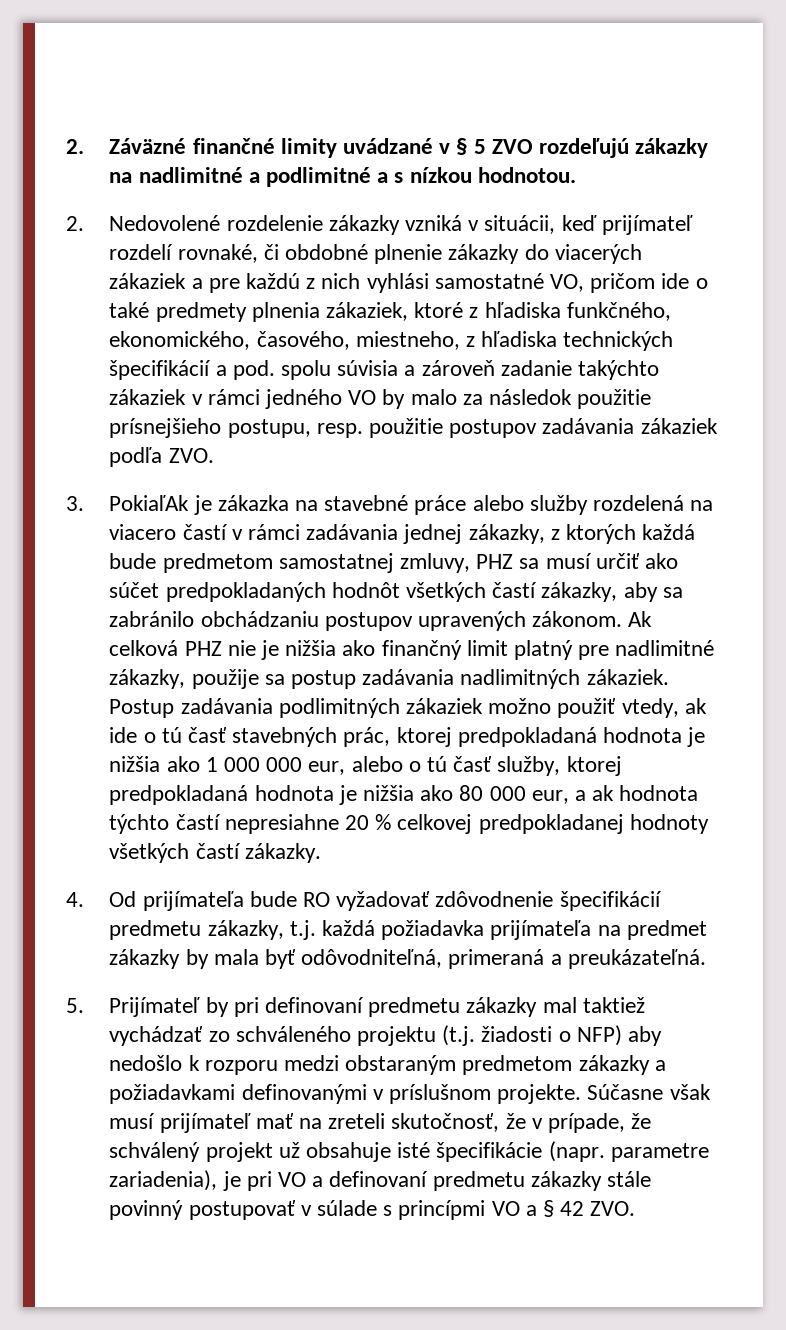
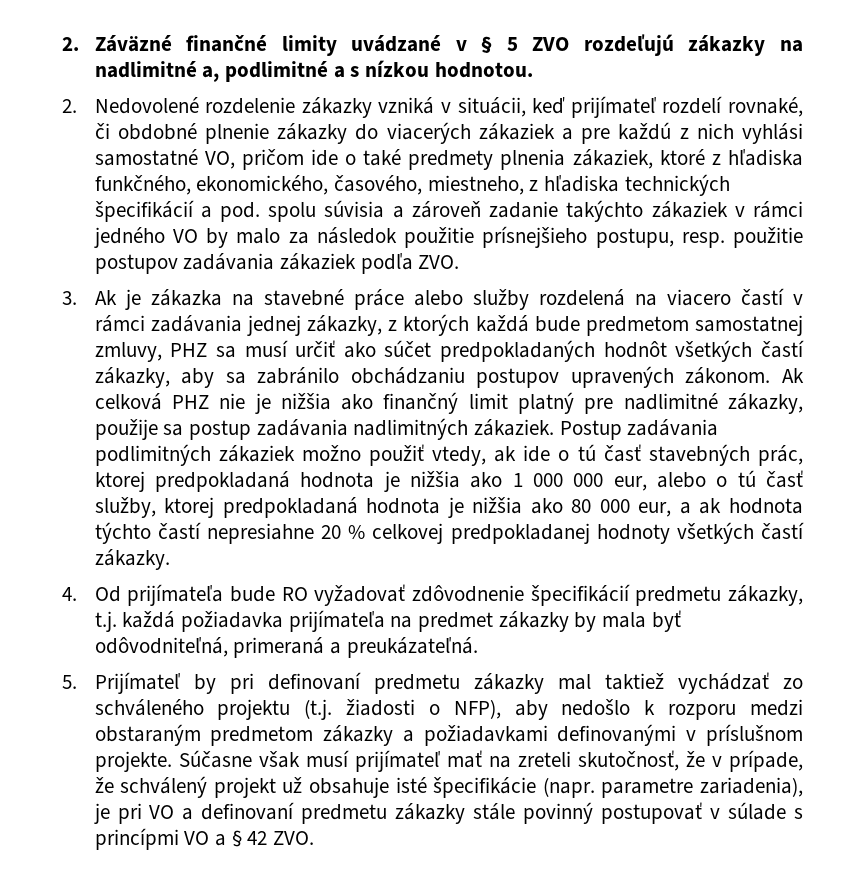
[248,172,260,183] a -> [202,66,220,82] a,
[109,495,190,511] PokiaľAk -> [94,290,117,305] Ak
[576,1025,622,1046] NFP) -> [453,699,501,719] NFP),

